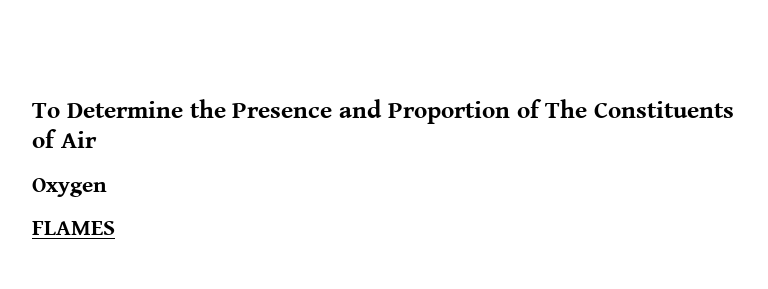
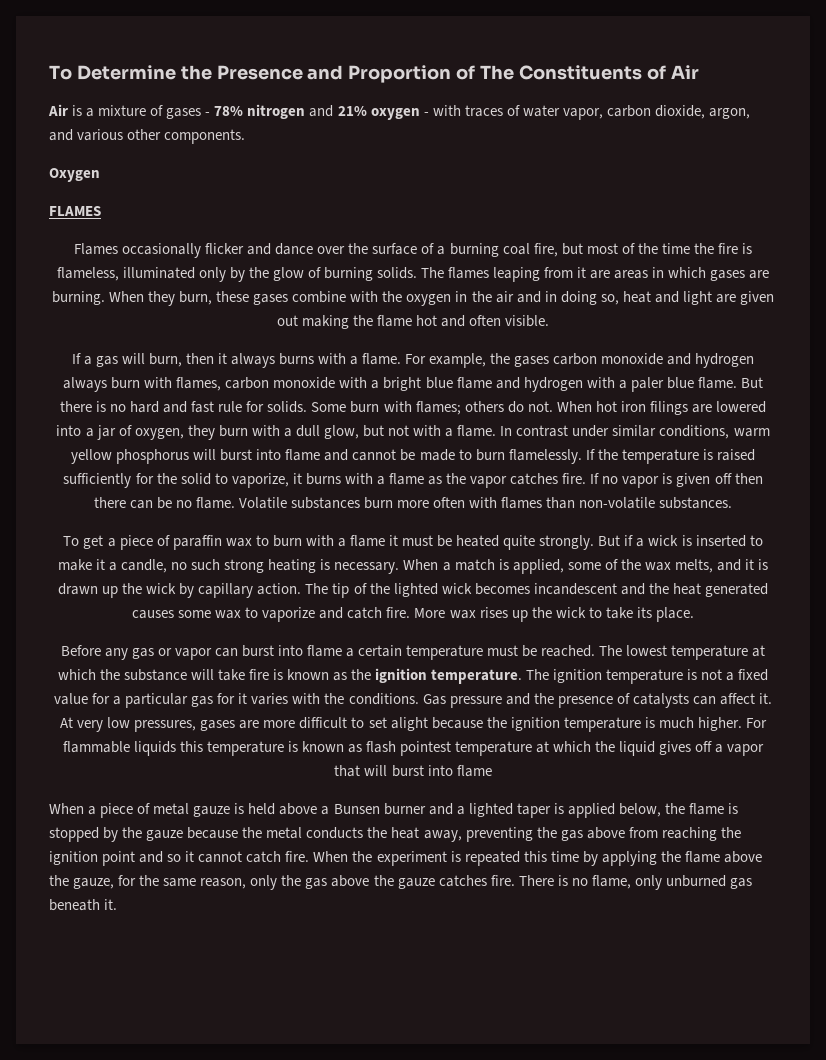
[32,178,107,197] [32,221,115,235] Oxygen // FLAMES -> [48,104,750,120] [49,129,246,144] [49,168,100,182] [49,206,101,216] [74,243,752,258] [56,267,770,282] [51,291,775,306] [276,315,550,329] [71,353,755,368] [63,377,763,392] [59,401,767,415] [56,425,770,440] [71,449,755,464] [63,473,763,488] [93,497,733,509] [63,535,763,550] [57,559,769,574] [58,583,768,598] [132,607,694,622] [60,645,766,660] [57,668,769,684] [54,693,772,708] [60,717,767,732] [62,741,765,756] [334,765,492,777] [49,803,739,818] [49,827,741,842] [49,851,762,866] [49,875,752,890] [49,899,118,911] Air is a mixture of gases - 78% nitrogen and 21% oxygen - with traces of water vapor, carbon dioxide, argon, and various other components. // Oxygen // FLAMES // Flames occasionally flicker and dance over the surface of a burning coal fire, but most of the time the fire is flameless, illuminated only by the glow of burning solids. The flames leaping from it are areas in which gases are burning. When they burn, these gases combine with the oxygen in the air and in doing so, heat and light are given out making the flame hot and often visible. // If a gas will burn, then it always burns with a flame. For example, the gases carbon monoxide and hydrogen always burn with flames, carbon monoxide with a bright blue flame and hydrogen with a paler blue flame. But there is no hard and fast rule for solids. Some burn with flames; others do not. When hot iron filings are lowered into a jar of oxygen, they burn with a dull glow, but not with a flame. In contrast under similar conditions, warm yellow phosphorus will burst into flame and cannot be made to burn flamelessly. If the temperature is raised sufficiently for the solid to vaporize, it burns with a flame as the vapor catches fire. If no vapor is given off then there can be no flame. Volatile substances burn more often with flames than non-volatile substances. // To get a piece of paraffin wax to burn with a flame it must be heated quite strongly. But if a wick is inserted to make it a candle, no such strong heating is necessary. When a match is applied, some of the wax melts, and it is drawn up the wick by capillary action. The tip of the lighted wick becomes incandescent and the heat generated causes some wax to vaporize and catch fire. More wax rises up the wick to take its place. // Before any gas or vapor can burst into flame a certain temperature must be reached. The lowest temperature at which the substance will take fire is known as the ignition temperature. The ignition temperature is not a fixed value for a particular gas for it varies with the conditions. Gas pressure and the presence of catalysts can affect it. At very low pressures, gases are more difficult to set alight because the ignition temperature is much higher. For flammable liquids this temperature is known as flash pointest temperature at which the liquid gives off a vapor that will burst into flame // When a piece of metal gauze is held above a Bunsen burner and a lighted taper is applied below, the flame is stopped by the gauze because the metal conducts the heat away, preventing the gas above from reaching the ignition point and so it cannot catch fire. When the experiment is repeated this time by applying the flame above the gauze, for the same reason, only the gas above the gauze catches fire. There is no flame, only unburned gas beneath it.

